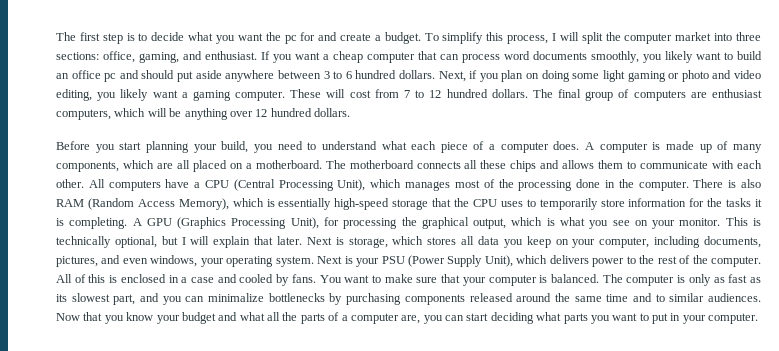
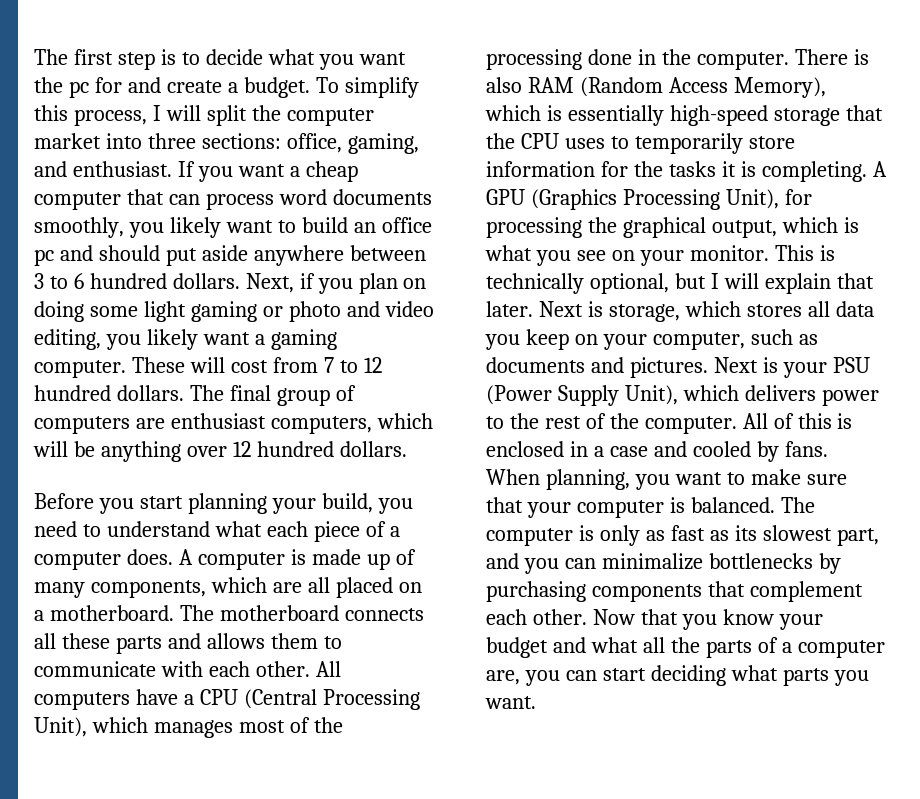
[510,160,537,172] chips -> [115,636,162,654] parts
[654,236,761,248] [56,255,314,267] including documents, pictures, and even windows, your operating system. -> [750,329,818,345] [486,357,708,378] such as documents and pictures.
[319,275,342,283] You -> [486,469,670,490] When planning, you
[469,293,762,302] released around the same time and to similar audiences. -> [707,581,863,602] [486,609,587,625] that complement each other.
[612,313,759,324] want to put in your computer. -> [485,696,536,709] want.

